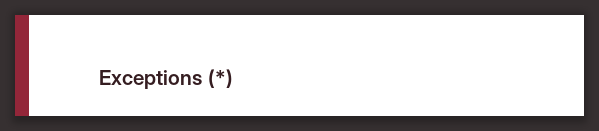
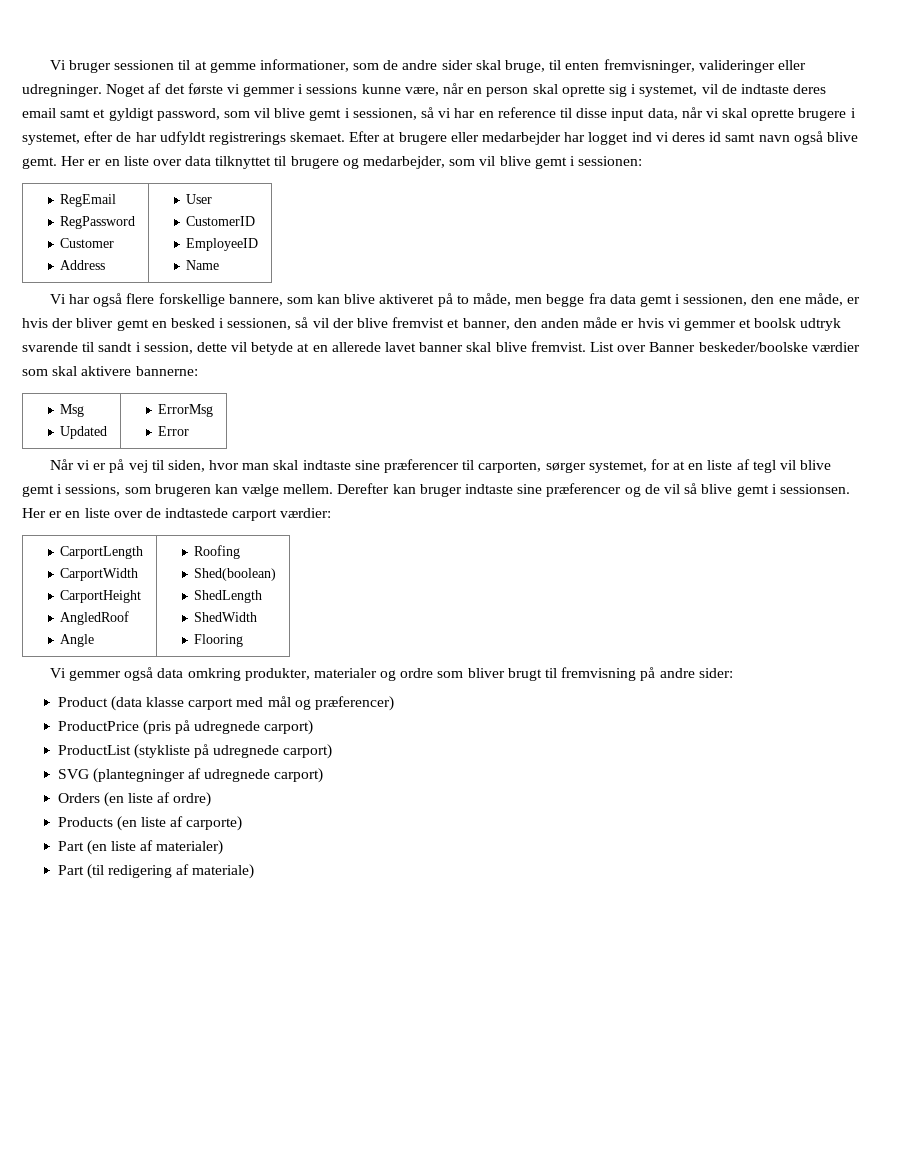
[99,69,233,89] Exceptions (*) -> [49,59,806,73] [22,83,827,97] [22,107,856,121] [22,131,858,145] [22,156,643,169] [60,194,117,207] [60,216,136,229] [60,238,115,248] [60,260,106,270] [186,194,213,204] [186,216,256,226] [186,238,259,251] [186,260,220,270] [49,293,861,307] [22,317,842,331] [22,341,860,355] [22,366,198,376] [60,404,85,417] [60,426,108,439] [158,404,214,417] [158,426,190,436] [49,459,832,473] [22,483,850,497] [22,508,332,521] [60,546,144,559] [60,568,139,581] [60,590,142,603] [60,611,130,625] [60,634,95,647] [194,545,241,559] [194,568,277,581] [194,590,263,603] [194,612,258,622] [194,634,244,647] [49,667,733,681] [57,696,394,711] [57,720,314,735] [57,744,333,759] [57,768,324,783] [57,792,212,807] [57,816,243,831] [57,840,224,855] [57,864,255,879] Vi bruger sessionen til at gemme informationer, som de andre sider skal bruge, til enten fremvisninger, valideringer eller udregninger. Noget af det første vi gemmer i sessions kunne være, når en person skal oprette sig i systemet, vil de indtaste deres email samt et gyldigt password, som vil blive gemt i sessionen, så vi har en reference til disse input data, når vi skal oprette brugere i systemet, efter de har udfyldt registrerings skemaet. Efter at brugere eller medarbejder har logget ind vi deres id samt navn også blive gemt. Her er en liste over data tilknyttet til brugere og medarbejder, som vil blive gemt i sessionen: // RegEmail // RegPassword // Customer // Address | User // CustomerID // EmployeeID // Name // Vi har også flere forskellige bannere, som kan blive aktiveret på to måde, men begge fra data gemt i sessionen, den ene måde, er hvis der bliver gemt en besked i sessionen, så vil der blive fremvist et banner, den anden måde er hvis vi gemmer et boolsk udtryk svarende til sandt i session, dette vil betyde at en allerede lavet banner skal blive fremvist. List over Banner beskeder/boolske værdier som skal aktivere bannerne: // Msg // Updated | ErrorMsg // Error // Når vi er på vej til siden, hvor man skal indtaste sine præferencer til carporten, sørger systemet, for at en liste af tegl vil blive gemt i sessions, som brugeren kan vælge mellem. Derefter kan bruger indtaste sine præferencer og de vil så blive gemt i sessionsen. Her er en liste over de indtastede carport værdier: // CarportLength // CarportWidth // CarportHeight // AngledRoof // Angle | Roofing // Shed(boolean) // ShedLength // ShedWidth // Flooring // Vi gemmer også data omkring produkter, materialer og ordre som bliver brugt til fremvisning på andre sider: // Product (data klasse carport med mål og præferencer) // ProductPrice (pris på udregnede carport) // ProductList (stykliste på udregnede carport) // SVG (plantegninger af udregnede carport) // Orders (en liste af ordre) // Products (en liste af carporte) // Part (en liste af materialer) // Part (til redigering af materiale)

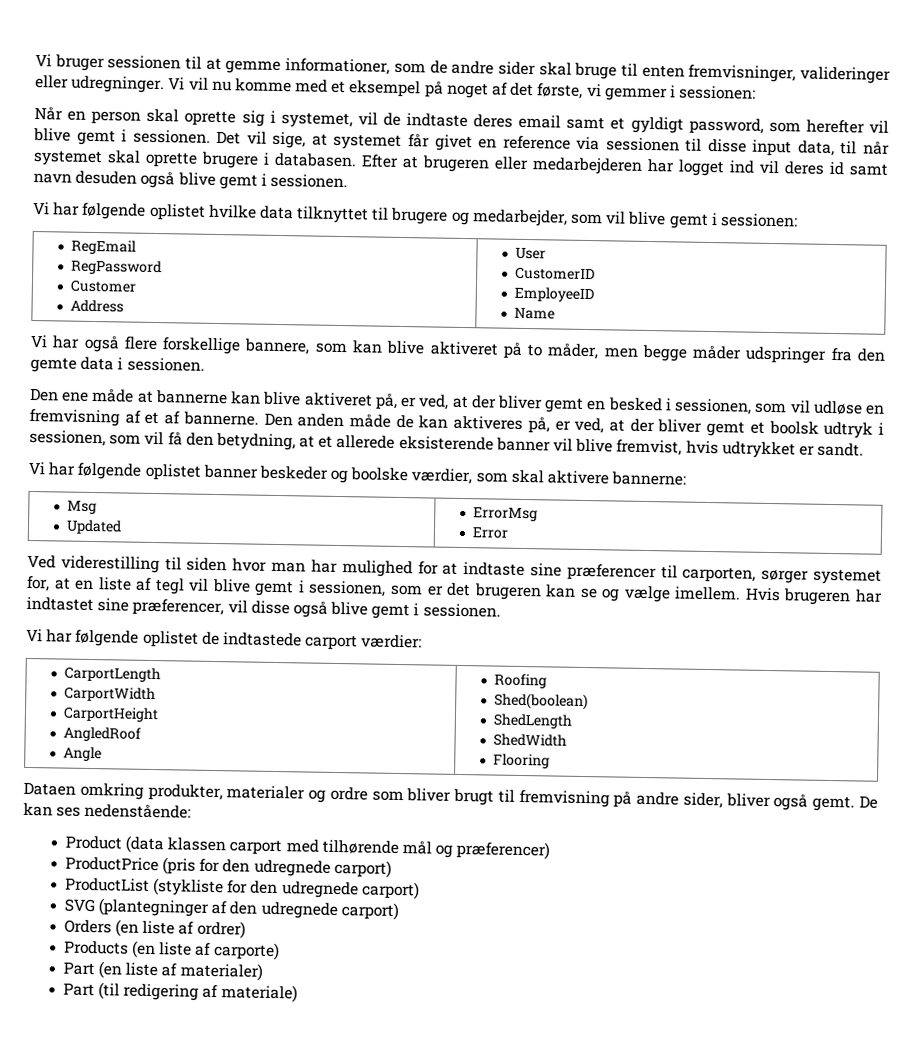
[504,60,545,73] bruge, -> [574,62,618,80] bruge
[106,84,146,97] Noget -> [168,77,489,99] Vi vil nu komme med et eksempel på noget
[187,83,223,95] første -> [537,83,584,99] første,
[306,83,465,96] sessions kunne være, når -> [679,85,757,100] [34,106,63,121] sessionen: // Når
[254,107,556,121] vil blive gemt i sessionen, så vi har en reference -> [805,119,889,134] [33,127,680,152] herefter vil blive gemt i sessionen. Det vil sige, at systemet får givet en reference via sessionen
[681,107,719,118] når vi -> [840,140,890,155] [33,150,103,167] til når systemet
[22,131,562,145] systemet, efter de har udfyldt registrerings skemaet. Efter at brugere eller medarbejder -> [274,152,643,175] databasen. Efter at brugeren eller medarbejderen
[655,132,669,142] vi -> [759,160,780,174] vil
[793,131,858,145] [22,156,182,169] også blive gemt. Her er en liste over -> [75,170,349,190] [33,201,257,221] desuden også blive gemt i sessionen. // Vi har følgende oplistet hvilke
[472,293,511,306] måde, -> [547,342,600,360] måder,
[588,293,861,307] [22,318,48,328] fra data gemt i sessionen, den ene måde, er hvis -> [692,344,886,364] [30,356,205,373] [30,387,469,410] måder udspringer fra den gemte data i sessionen. // Den ene måde at bannerne kan blive aktiveret på, er ved, at
[295,317,842,331] [22,341,860,355] så vil der blive fremvist et banner, den anden måde er hvis vi gemmer et boolsk udtryk svarende til sandt i session, dette vil betyde at en allerede lavet banner skal blive fremvist. List over Banner beskeder/boolske værdier -> [754,400,886,416] [29,408,884,439] [29,429,865,459] [28,461,473,485] som vil udløse en fremvisning af et af bannerne. Den anden måde de kan aktiveres på, er ved, at der bliver gemt et boolsk udtryk i sessionen, som vil få den betydning, at et allerede eksisterende banner vil blive fremvist, hvis udtrykket er sandt. // Vi har følgende oplistet banner beskeder og boolske værdier,
[49,459,299,473] Når vi er på vej til siden, hvor man skal -> [27,554,459,578] Ved viderestilling til siden hvor man har mulighed for at
[588,459,670,473] systemet, for -> [813,568,882,585] [26,575,50,592] systemet for,
[65,483,850,497] [22,508,143,518] sessions, som brugeren kan vælge mellem. Derefter kan bruger indtaste sine præferencer og de vil så blive gemt i sessionsen. Her er en liste over -> [308,580,883,606] [26,596,501,620] [26,628,199,648] sessionen, som er det brugeren kan se og vælge imellem. Hvis brugeren har indtastet sine præferencer, vil disse også blive gemt i sessionen. // Vi har følgende oplistet
[49,667,184,681] Vi gemmer også data -> [23,781,76,796] Dataen
[698,668,733,678] sider: -> [682,792,878,812] [23,802,192,819] sider, bliver også gemt. De kan ses nedenstående:
[146,697,185,707] klasse -> [167,837,227,852] klassen
(264, 702) none -> [321,839,399,856] tilhørende
[175,720,191,734] på -> [199,858,251,873] for den
[194,744,210,758] på -> [227,880,279,895] for den
(202, 773) none -> [229,901,258,915] den
[173,792,212,807] ordre) -> [196,920,246,939] ordrer)

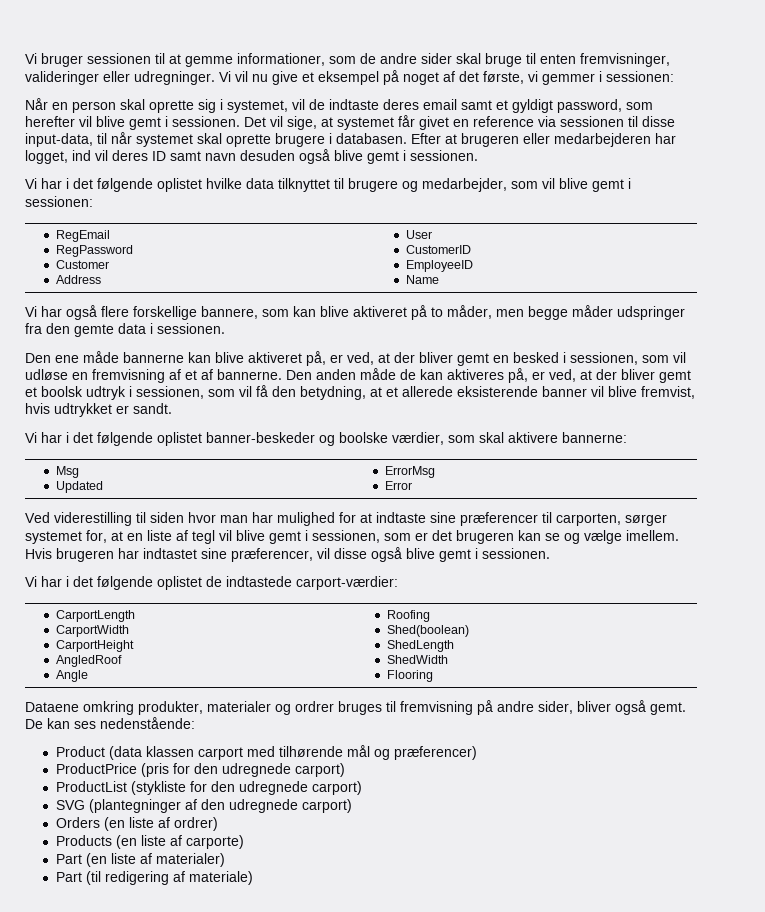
[234,78,329,93] komme med -> [272,71,298,85] give
[752,139,835,157] input data, -> [25,133,93,147] input-data,
[678,159,725,177] logget -> [25,150,68,164] logget,
[829,161,845,176] id -> [152,151,166,161] ID
(81, 209) none -> [66,178,93,189] i det
[137,390,154,403] at -> (119, 357) none
[77,462,328,481] følgende oplistet banner beskeder -> [66,432,315,446] i det følgende oplistet banner-beskeder
(74, 636) none -> [66,576,93,587] i det
[305,634,423,651] carport værdier: -> [296,576,398,590] carport-værdier:
[23,781,76,796] Dataen -> [25,702,79,712] Dataene
[329,786,495,806] ordre som bliver brugt -> [295,701,382,715] ordrer bruges

